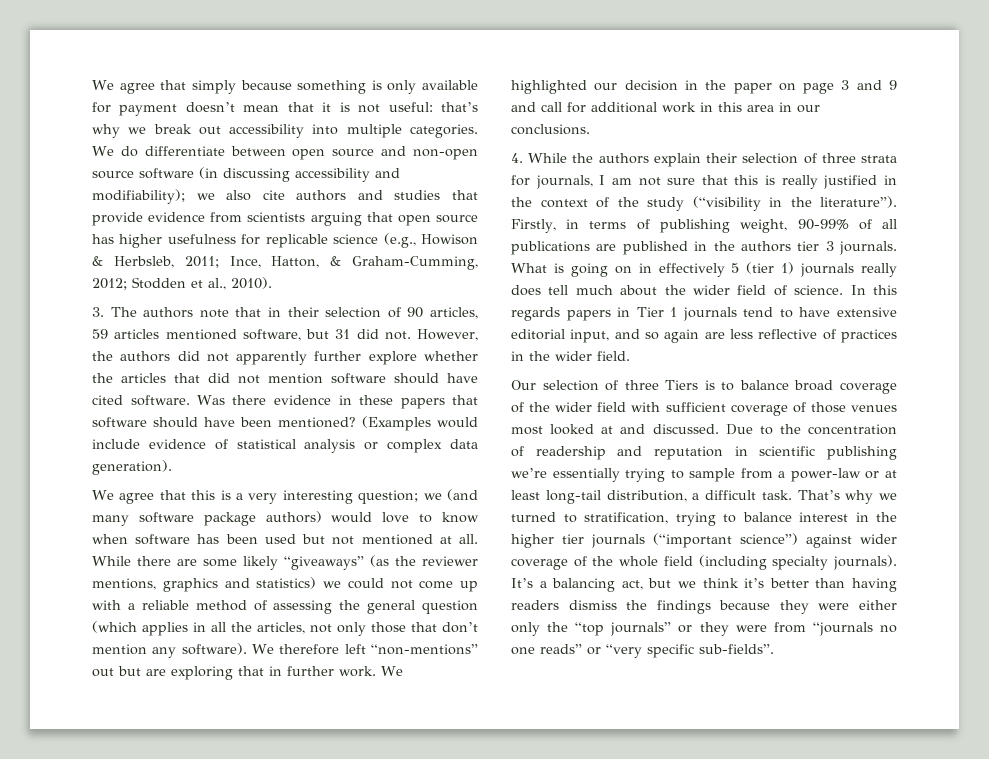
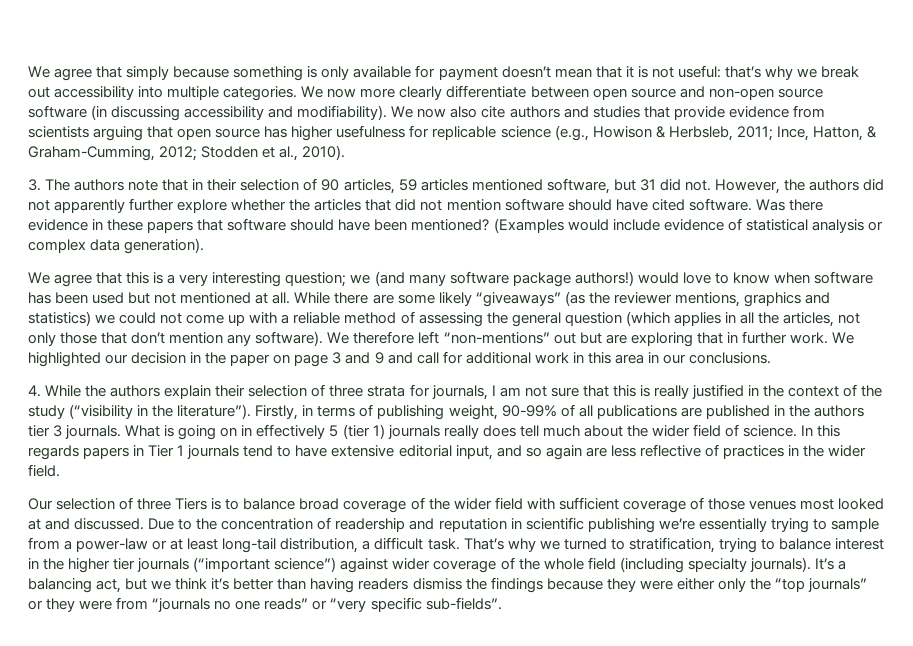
[120,146,138,157] do -> [327,86,443,100] now more clearly
[92,189,215,204] modifiability); we -> [297,105,447,120] modifiability). We now
[265,511,322,523] authors) -> [574,271,634,286] authors!)

